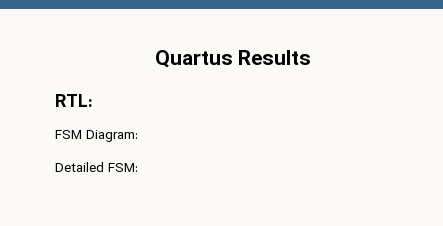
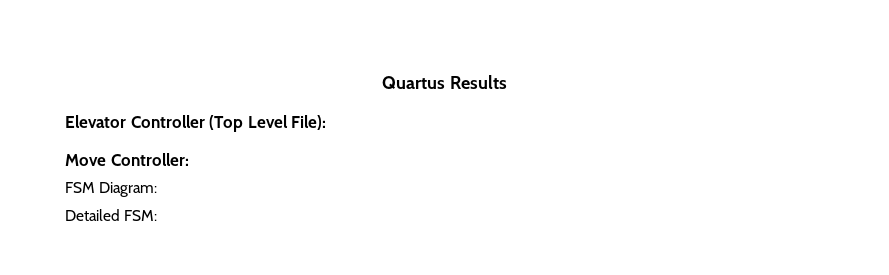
[55,94,93,107] RTL: -> [65,115,327,132] [65,153,189,166] Elevator Controller (Top Level File): // Move Controller:

